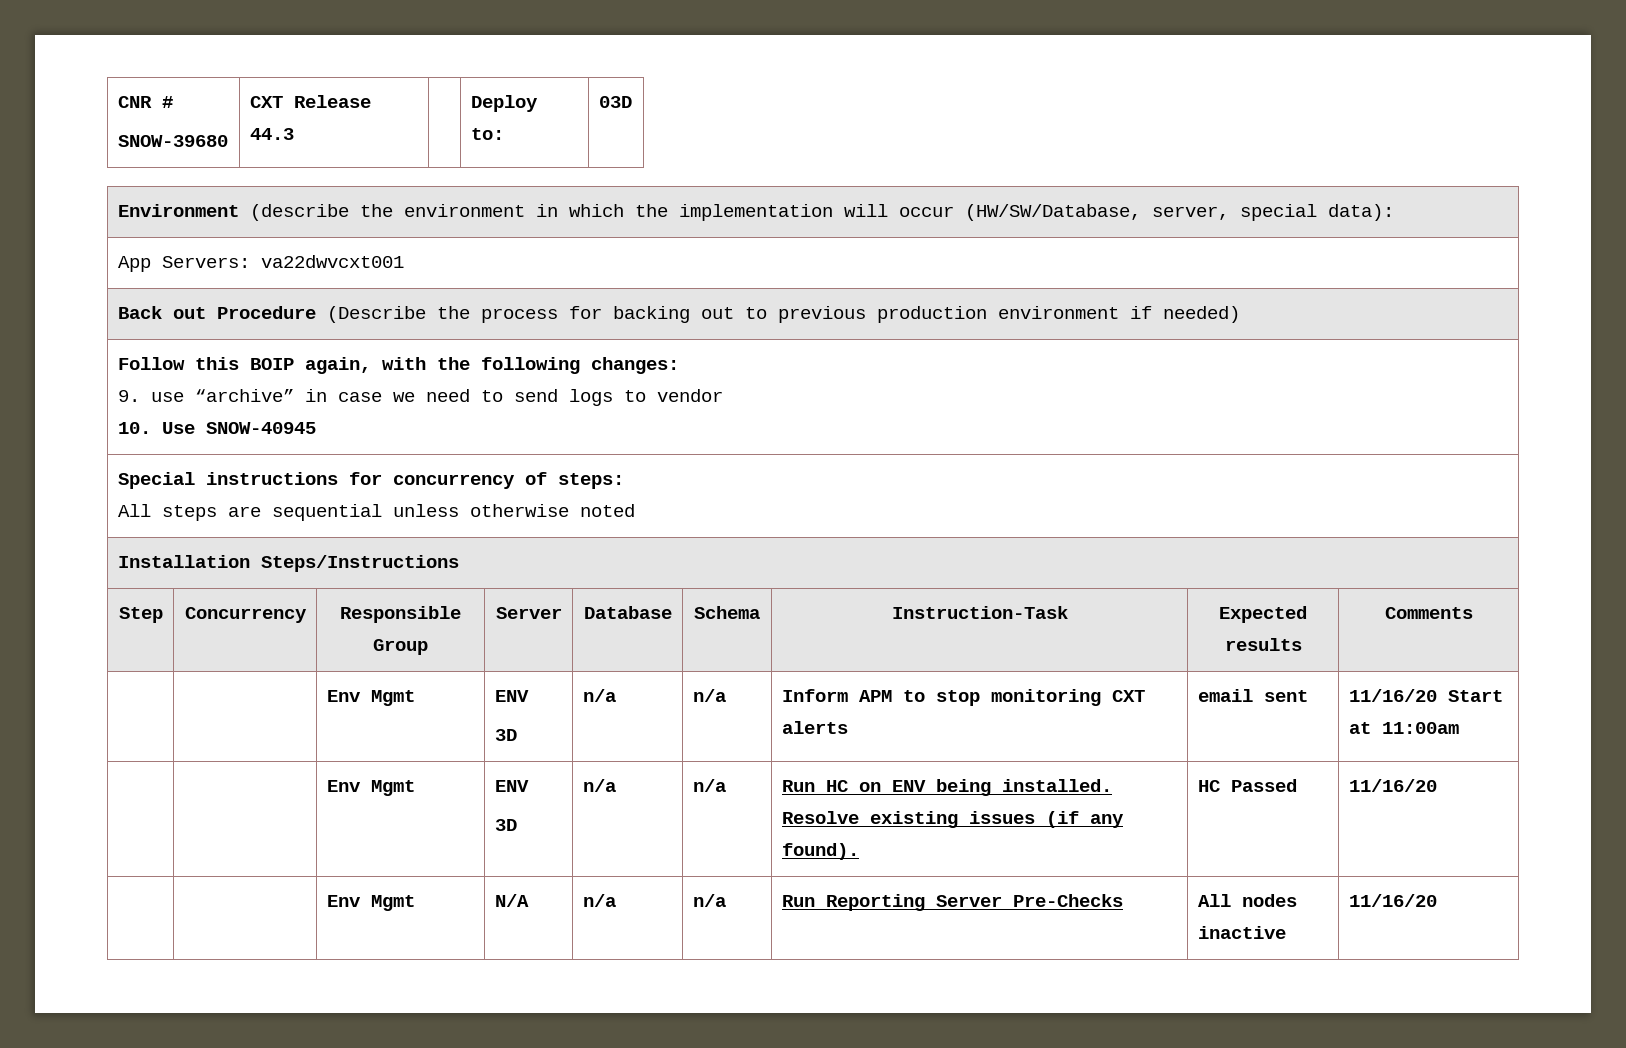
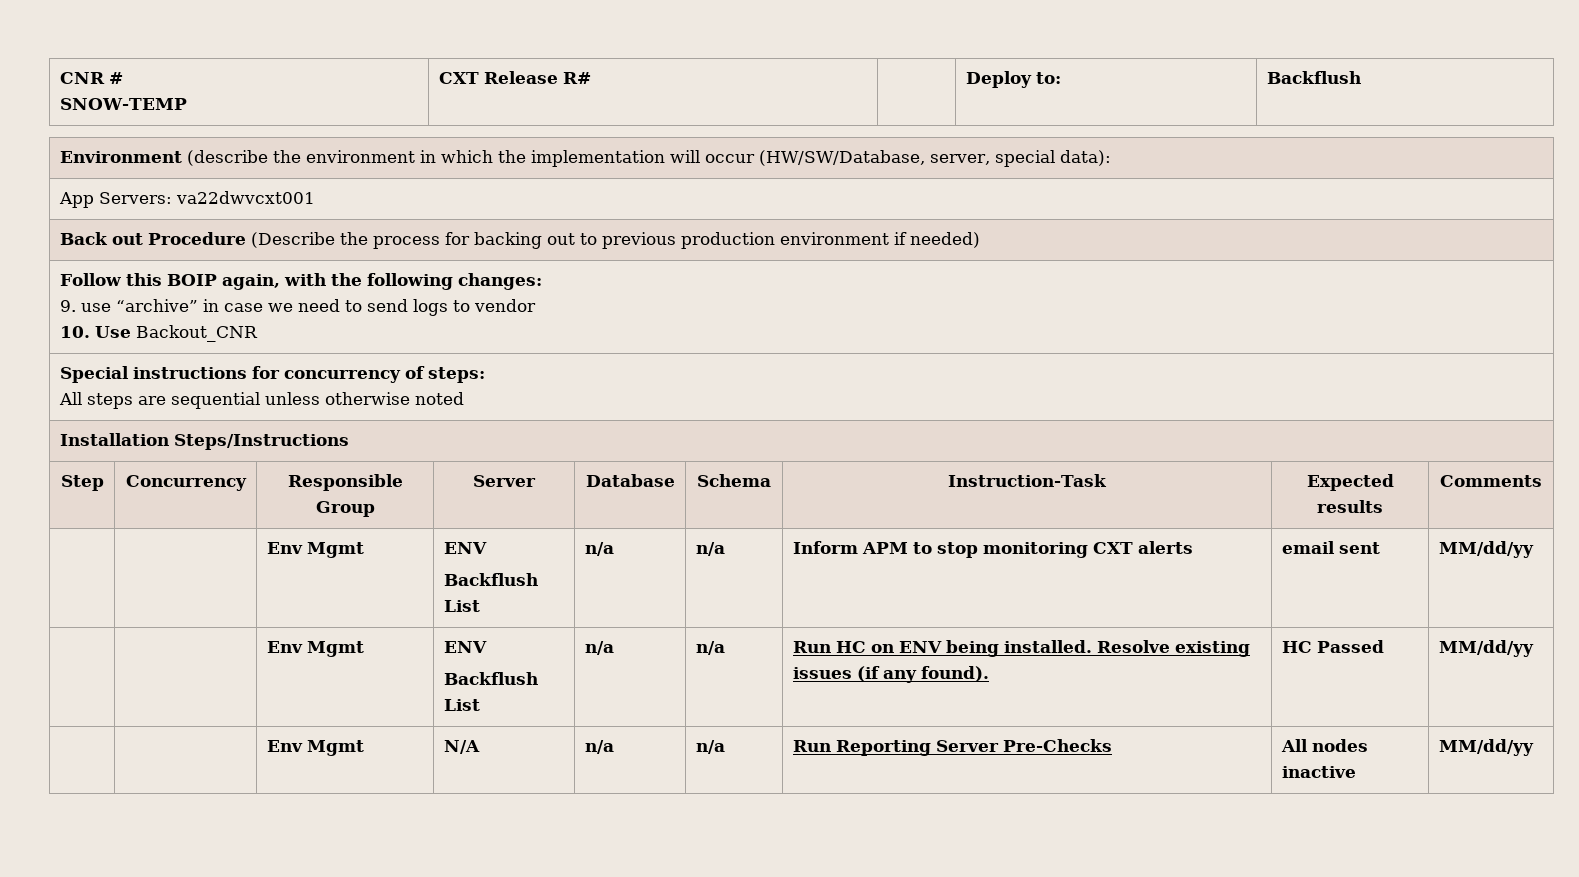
[117,135,228,147] SNOW-39680 -> [59,98,187,110] SNOW-TEMP
[249,128,294,140] 44.3 -> [562,72,591,84] R#
[598,96,632,108] 03D -> [1266,71,1361,84] Backflush
[205,422,316,434] SNOW-40945 -> [135,325,258,342] Backout_CNR
[494,729,517,741] 3D -> [443,573,538,586] [443,600,480,612] Backflush List
[1348,689,1503,702] [1348,722,1459,734] [326,780,415,796] [494,780,529,792] [494,819,517,831] 11/16/20 Start at 11:00am // | | Env Mgmt | ENV // 3D -> [1438,541,1534,558] [266,641,364,657] [443,641,487,653] [443,672,538,685] [443,699,480,711] MM/dd/yy // | | Env Mgmt | ENV // Backflush List
[1348,779,1437,792] 11/16/20 -> [1438,640,1534,657] MM/dd/yy
[1348,894,1437,907] 11/16/20 -> [1438,739,1534,756] MM/dd/yy

